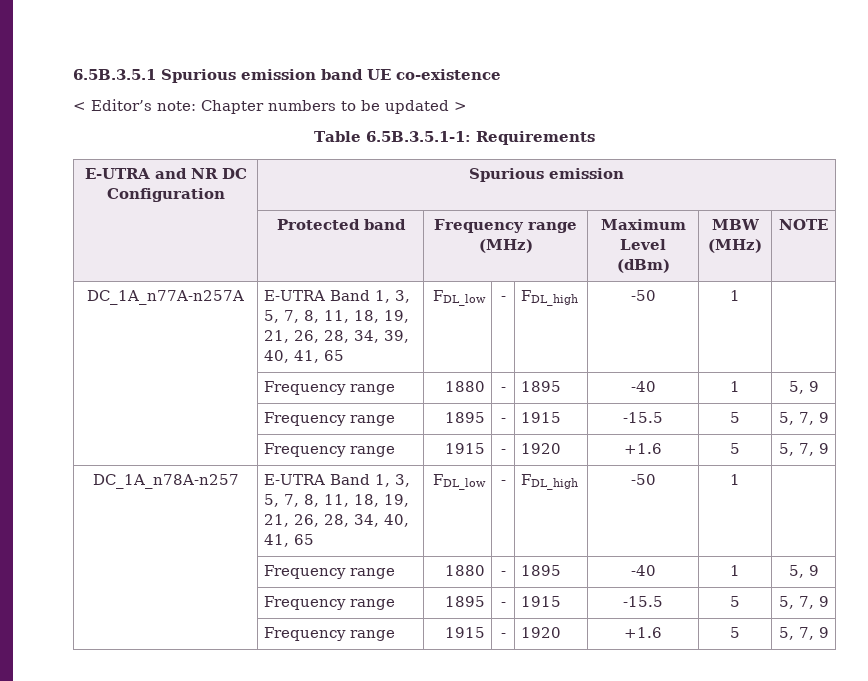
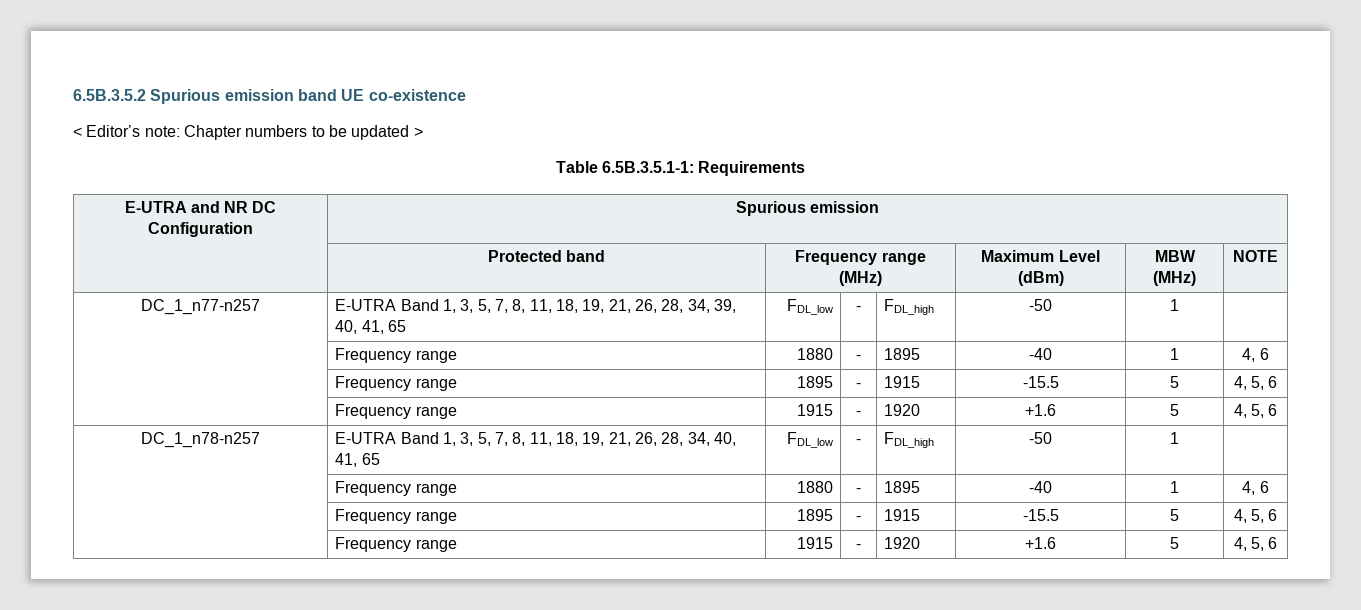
[73,69,156,80] 6.5B.3.5.1 -> [73,89,146,101] 6.5B.3.5.2
[87,290,244,305] DC_1A_n77A-n257A -> [141,299,260,315] DC_1_n77-n257
[788,381,819,394] [263,412,395,426] [445,412,486,423] [500,418,506,423] [520,412,561,423] [623,412,663,423] [730,412,740,423] [778,412,829,425] [263,443,395,457] [445,443,486,454] [500,449,506,454] [520,443,561,454] [624,443,662,454] [730,443,740,454] [778,443,829,456] [92,474,239,489] 5, 9 // | Frequency range | 1895 | - | 1915 | -15.5 | 5 | 5, 7, 9 // | Frequency range | 1915 | - | 1920 | +1.6 | 5 | 5, 7, 9 // DC_1A_n78A-n257 -> [1242,348,1269,362] [335,376,457,391] [796,376,833,388] [856,383,861,388] [884,376,921,388] [1022,376,1059,388] [1170,376,1179,388] [1233,376,1278,390] [335,404,457,419] [796,404,833,416] [856,411,861,416] [884,404,921,416] [1025,404,1056,416] [1170,404,1179,416] [1233,404,1278,418] [141,432,260,448] 4, 6 // | Frequency range | 1895 | - | 1915 | -15.5 | 5 | 4, 5, 6 // | Frequency range | 1915 | - | 1920 | +1.6 | 5 | 4, 5, 6 // DC_1_n78-n257
[788,565,819,578] [263,596,395,610] [445,596,486,607] [500,602,506,607] [520,596,561,607] [623,596,663,607] [730,596,740,607] [778,596,829,609] [263,627,395,641] [445,627,486,638] [500,633,506,638] [520,627,561,638] [624,627,662,638] [730,627,740,638] [778,627,829,640] 5, 9 // | Frequency range | 1895 | - | 1915 | -15.5 | 5 | 5, 7, 9 // | Frequency range | 1915 | - | 1920 | +1.6 | 5 | 5, 7, 9 -> [1242,481,1269,495] [335,509,457,524] [796,509,833,521] [856,516,861,521] [884,509,921,521] [1022,509,1059,521] [1170,509,1179,521] [1233,509,1278,523] [335,537,457,552] [796,537,833,549] [856,544,861,549] [884,537,921,549] [1025,537,1056,549] [1170,537,1179,549] [1233,537,1278,551] 4, 6 // | Frequency range | 1895 | - | 1915 | -15.5 | 5 | 4, 5, 6 // | Frequency range | 1915 | - | 1920 | +1.6 | 5 | 4, 5, 6

